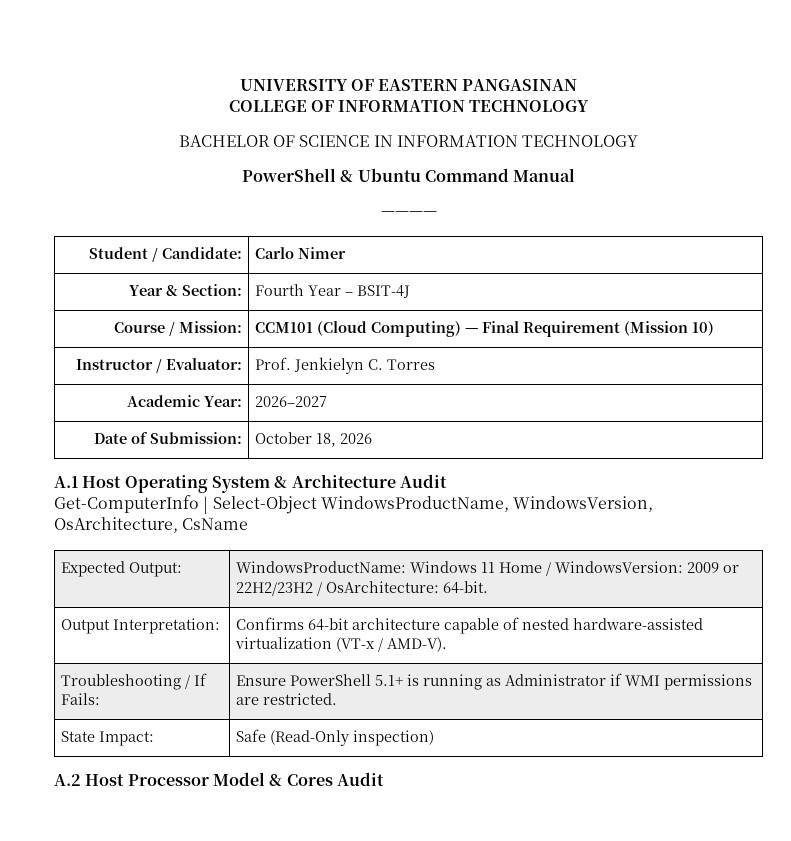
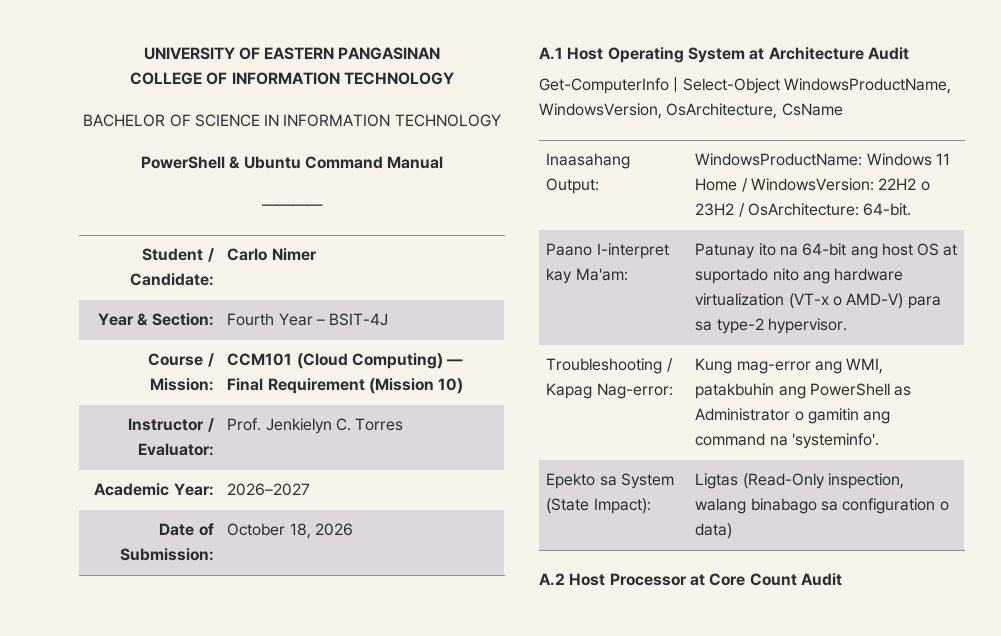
[274,476,288,488] & -> [749,48,765,60] at
[60,561,125,577] Expected -> [546,153,631,169] Inaasahang
[686,562,739,573] [235,582,313,596] 2009 or 22H2/23H2 -> [878,178,930,191] [695,203,735,216] 22H2 o 23H2
[60,618,220,634] [235,617,703,634] [234,637,447,652] [60,673,207,690] [60,693,100,705] [235,673,752,690] [235,693,337,705] [60,731,154,746] [235,729,434,746] Output Interpretation: | Confirms 64-bit architecture capable of nested hardware-assisted virtualization (VT-x / AMD-V). // Troubleshooting / If Fails: | Ensure PowerShell 5.1+ is running as Administrator if WMI permissions are restricted. // State Impact: | Safe (Read-Only inspection) -> [546,243,669,259] [546,268,628,284] [695,243,958,259] [695,268,904,284] [695,293,941,309] [695,318,847,334] [546,358,673,374] [546,383,673,399] [695,358,884,374] [695,383,912,399] [695,408,891,424] [695,433,879,449] [546,473,674,489] [546,498,651,514] [695,473,904,489] [695,498,949,514] [695,523,733,539] Paano I-interpret kay Ma'am: | Patunay ito na 64-bit ang host OS at suportado nito ang hardware virtualization (VT-x o AMD-V) para sa type-2 hypervisor. // Troubleshooting / Kapag Nag-error: | Kung mag-error ang WMI, patakbuhin ang PowerShell as Administrator o gamitin ang command na 'systeminfo'. // Epekto sa System (State Impact): | Ligtas (Read-Only inspection, walang binabago sa configuration o data)
[212,772,333,786] Model & Cores -> [689,573,797,586] at Core Count

